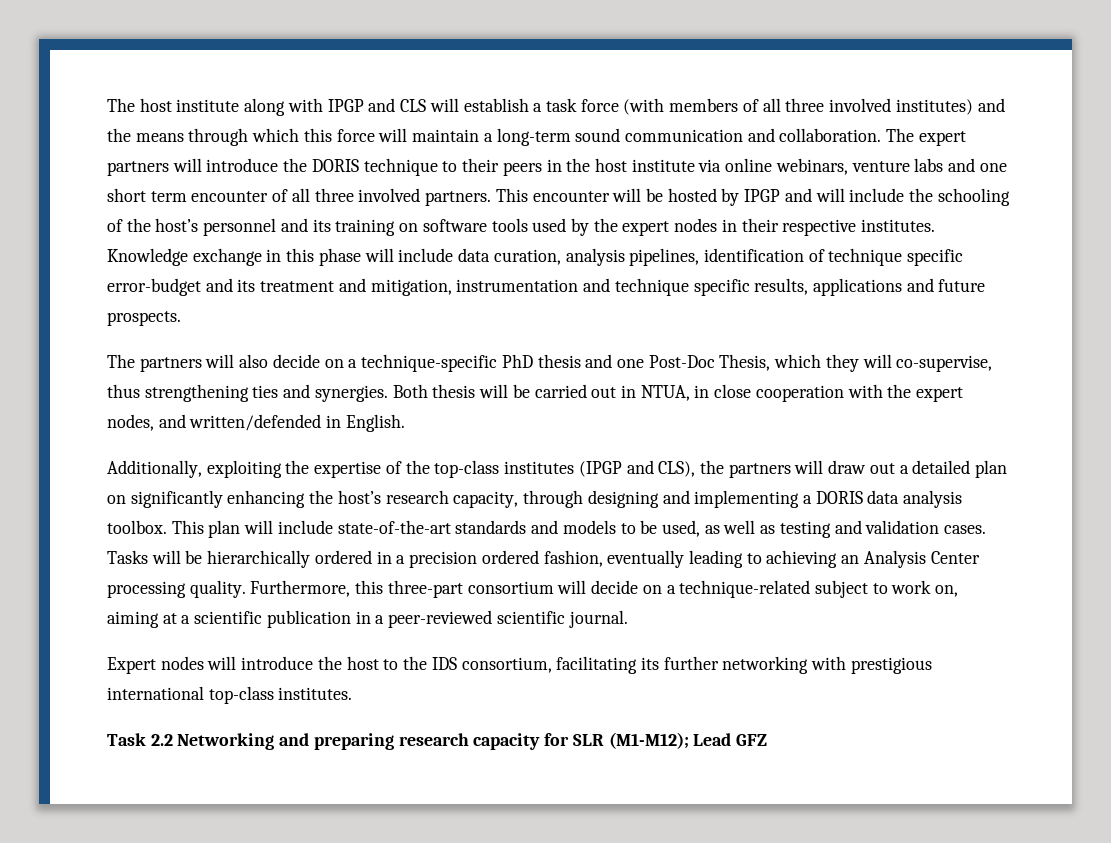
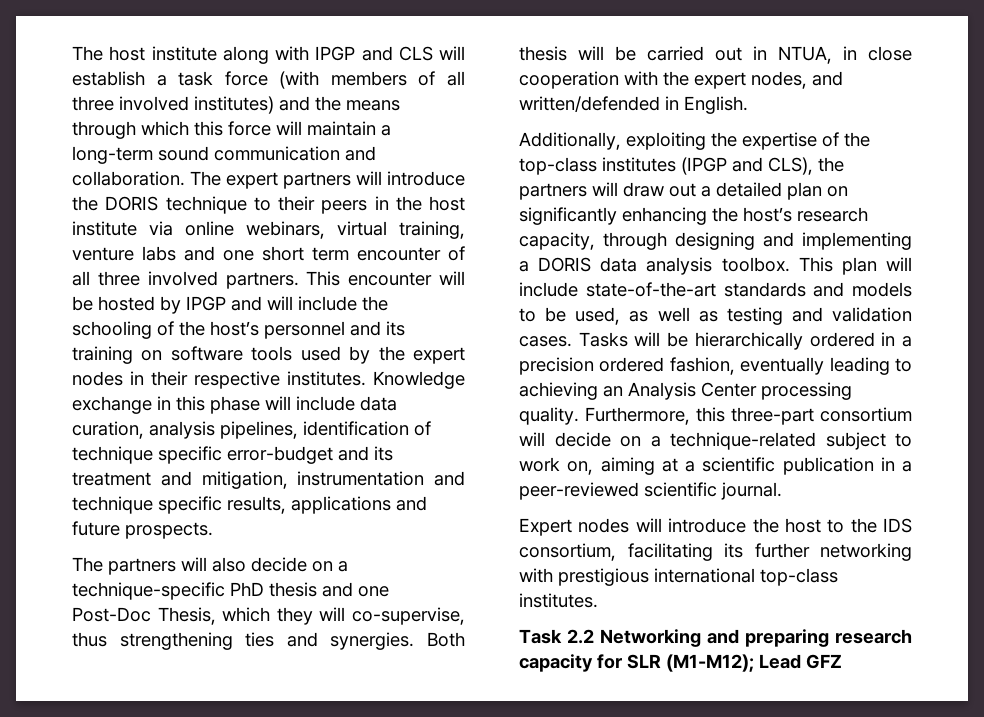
(848, 166) none -> [337,221,465,239] virtual training,

